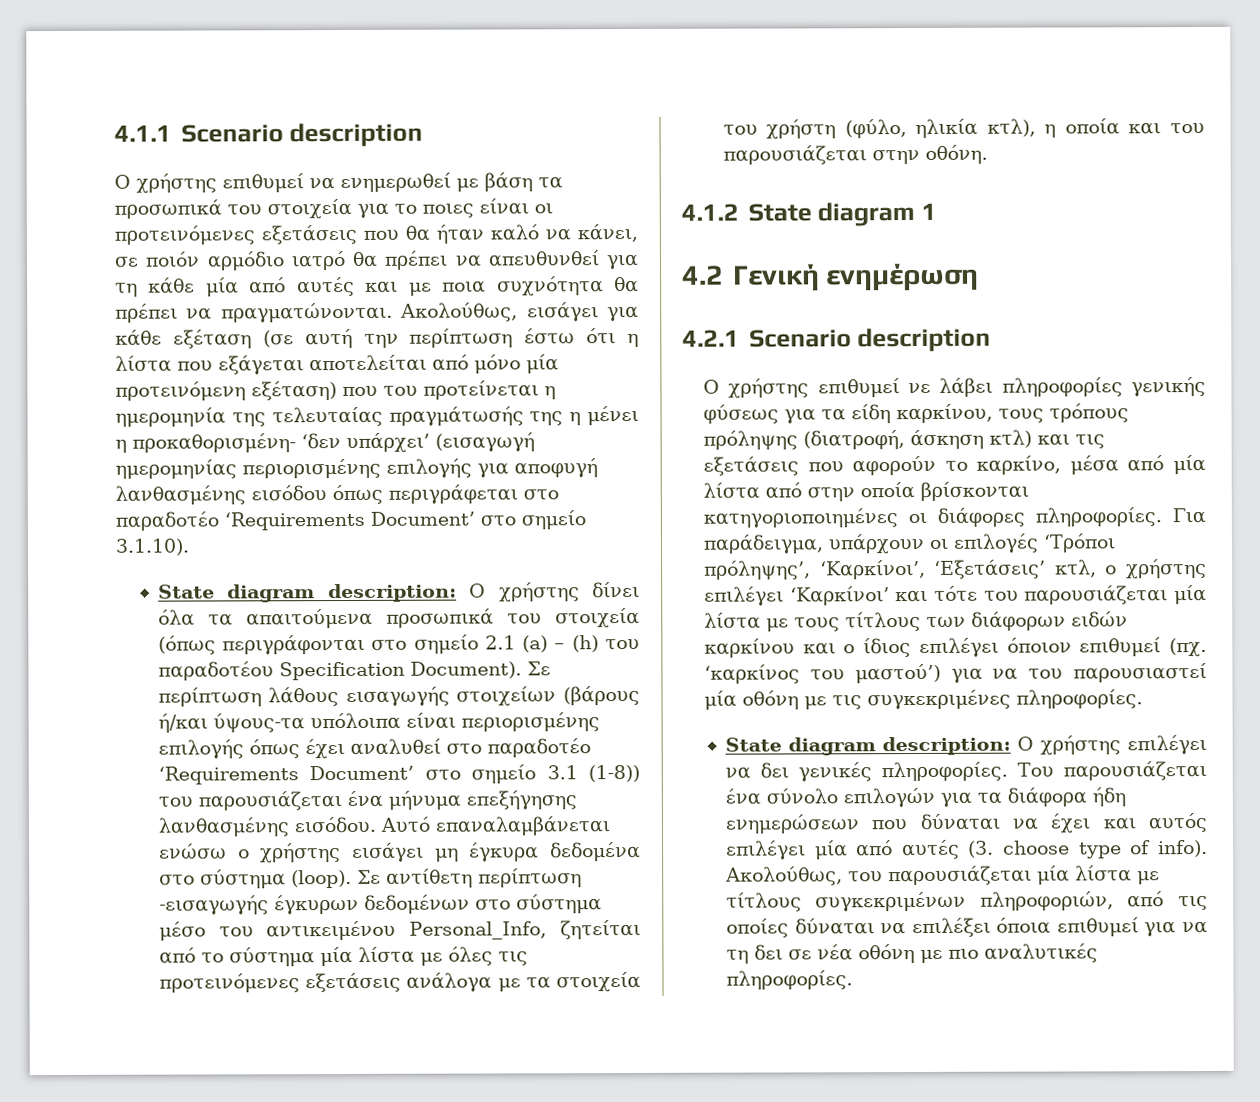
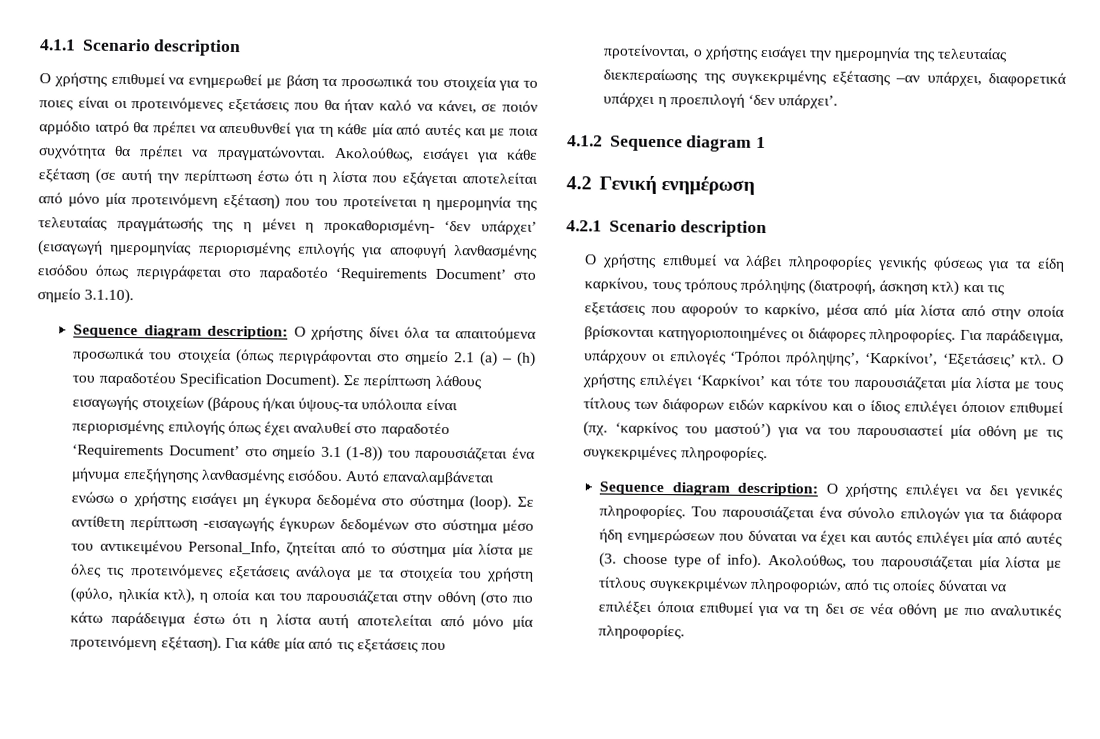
[157,584,215,599] State -> [73,324,139,339] Sequence
[924,144,988,164] οθόνη. -> [436,590,533,607] [70,611,533,630] [70,635,446,653] [603,44,1007,63] [603,68,1066,87] [603,92,839,109] οθόνη (στο πιο κάτω παράδειγμα έστω ότι η λίστα αυτή αποτελείται από μόνο μία προτεινόμενη εξέταση). Για κάθε μία από τις εξετάσεις που προτείνονται, ο χρήστης εισάγει την ημερομηνία της τελευταίας διεκπεραίωσης της συγκεκριμένης εξέτασης –αν υπάρχει, διαφορετικά υπάρχει η προεπιλογή ‘δεν υπάρχει’.
[747,203,812,222] State -> [609,135,683,152] Sequence
[908,382,932,394] νε -> [722,258,740,266] να
[1054,559,1118,578] κτλ, ο -> [1020,354,1064,365] κτλ. Ο
[724,737,782,752] State -> [599,481,665,496] Sequence

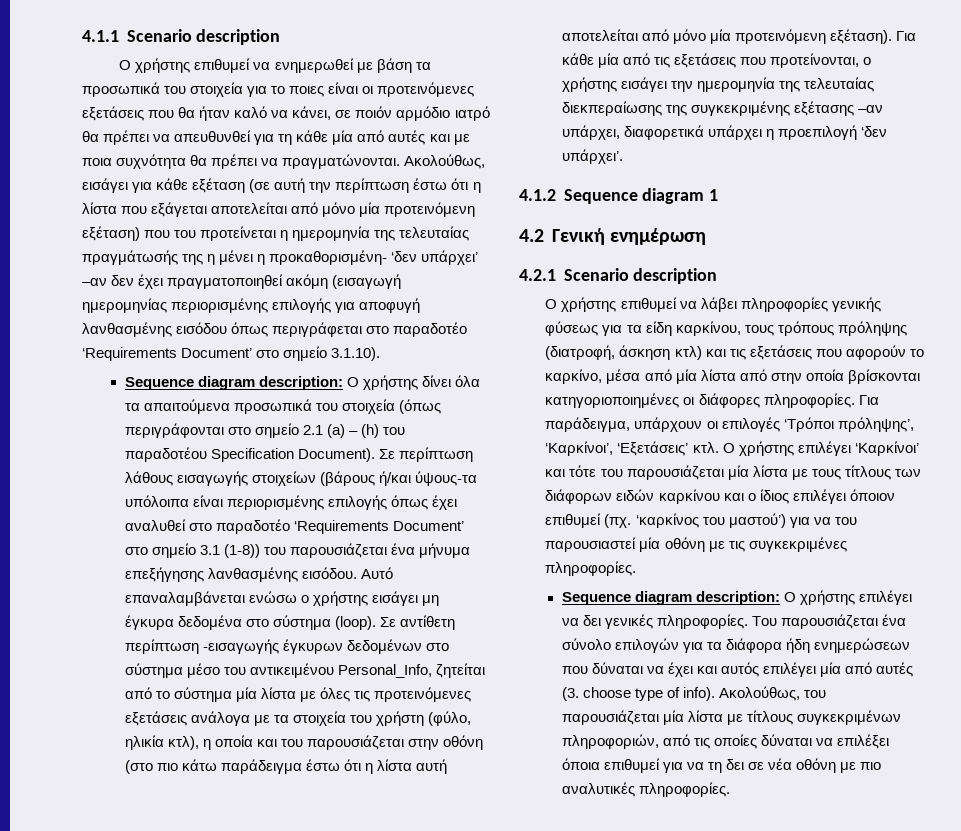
(537, 227) none -> [82,274,329,289] –αν δεν έχει πραγματοποιηθεί ακόμη

